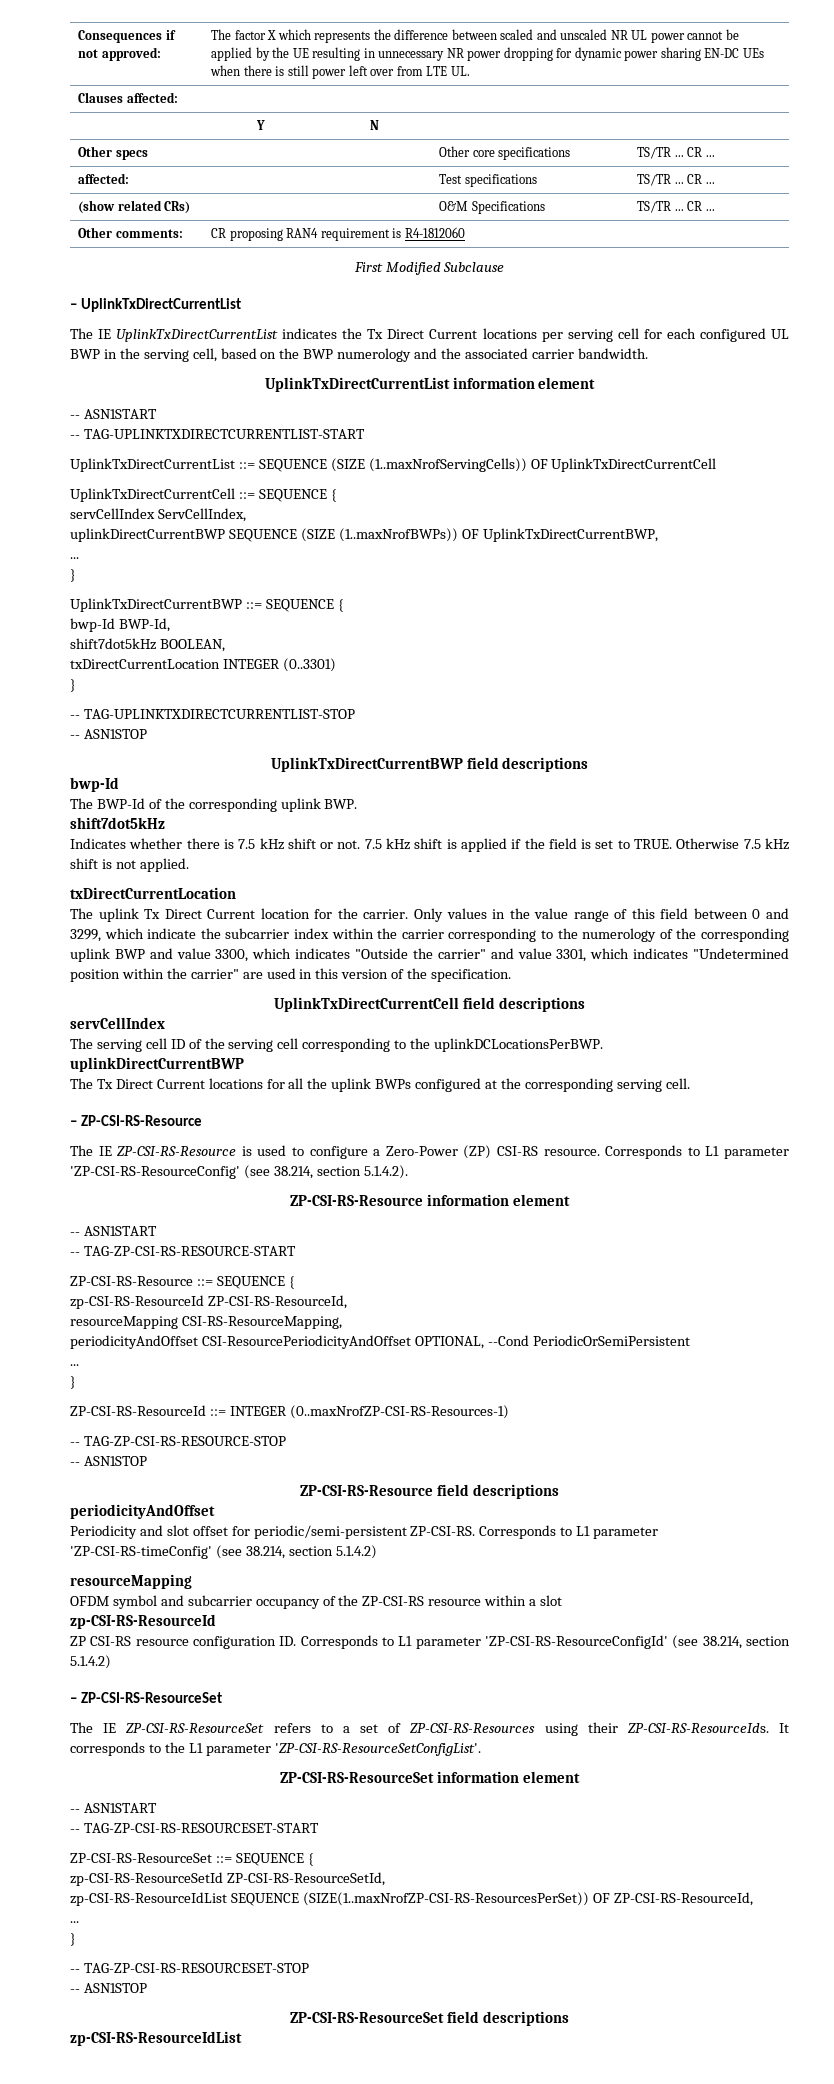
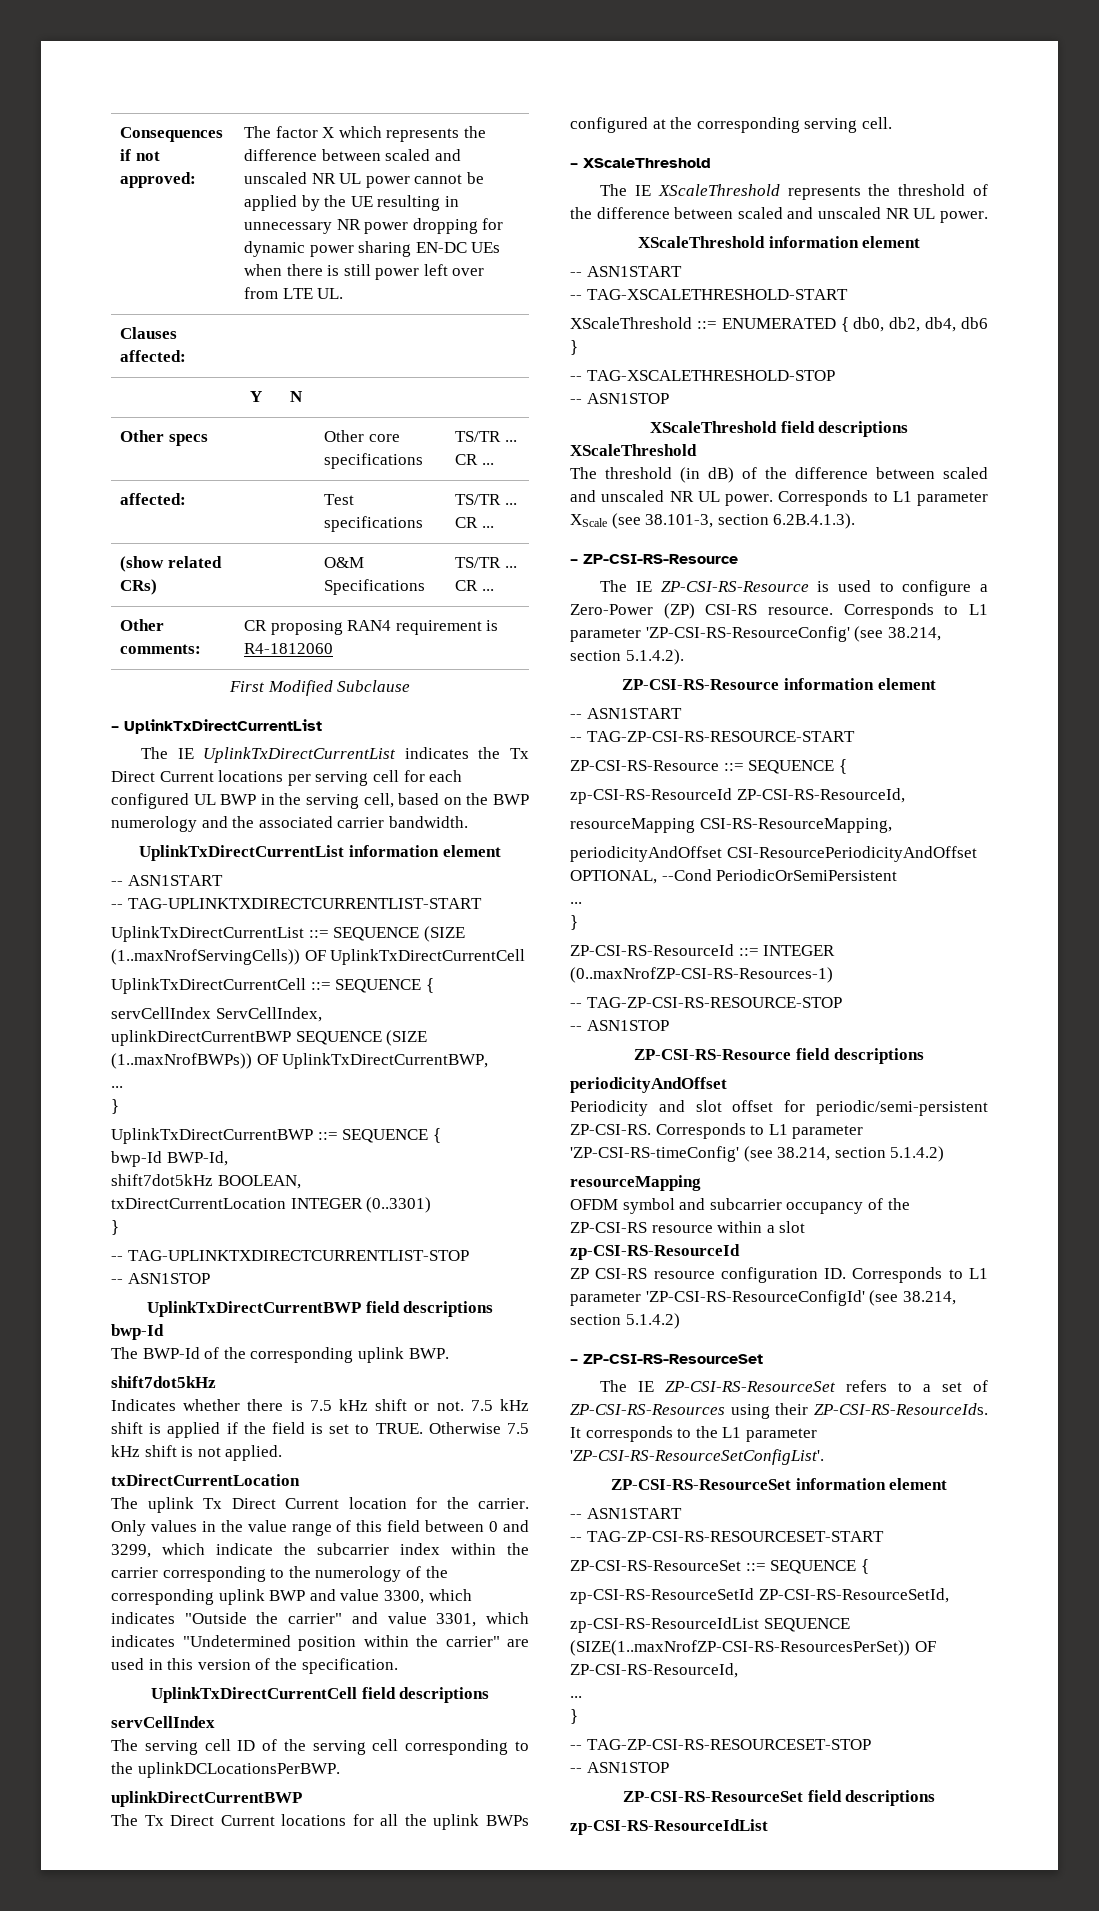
(690, 1083) none -> [570,158,711,168] [600,184,988,200] [570,207,988,223] [637,236,921,248] [570,266,682,277] [570,289,848,300] [570,317,988,332] [570,340,578,355] [570,370,835,381] [570,393,669,404] [649,421,909,437] [570,444,697,456] [570,467,988,483] [570,490,988,506] [570,513,856,529] // – XScaleThreshold // The IE XScaleThreshold represents the threshold of the difference between scaled and unscaled NR UL power. // XScaleThreshold information element // -- ASN1START // -- TAG-XSCALETHRESHOLD-START // XScaleThreshold ::= ENUMERATED { db0, db2, db4, db6 } // -- TAG-XSCALETHRESHOLD-STOP // -- ASN1STOP // XScaleThreshold field descriptions // XScaleThreshold // The threshold (in dB) of the difference between scaled and unscaled NR UL power. Corresponds to L1 parameter XScale (see 38.101-3, section 6.2B.4.1.3).

